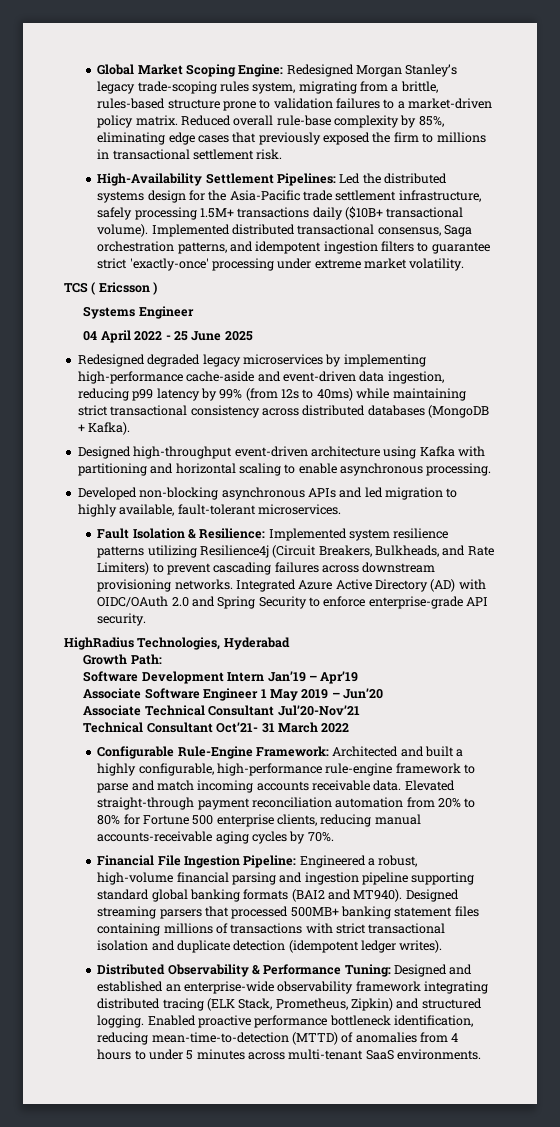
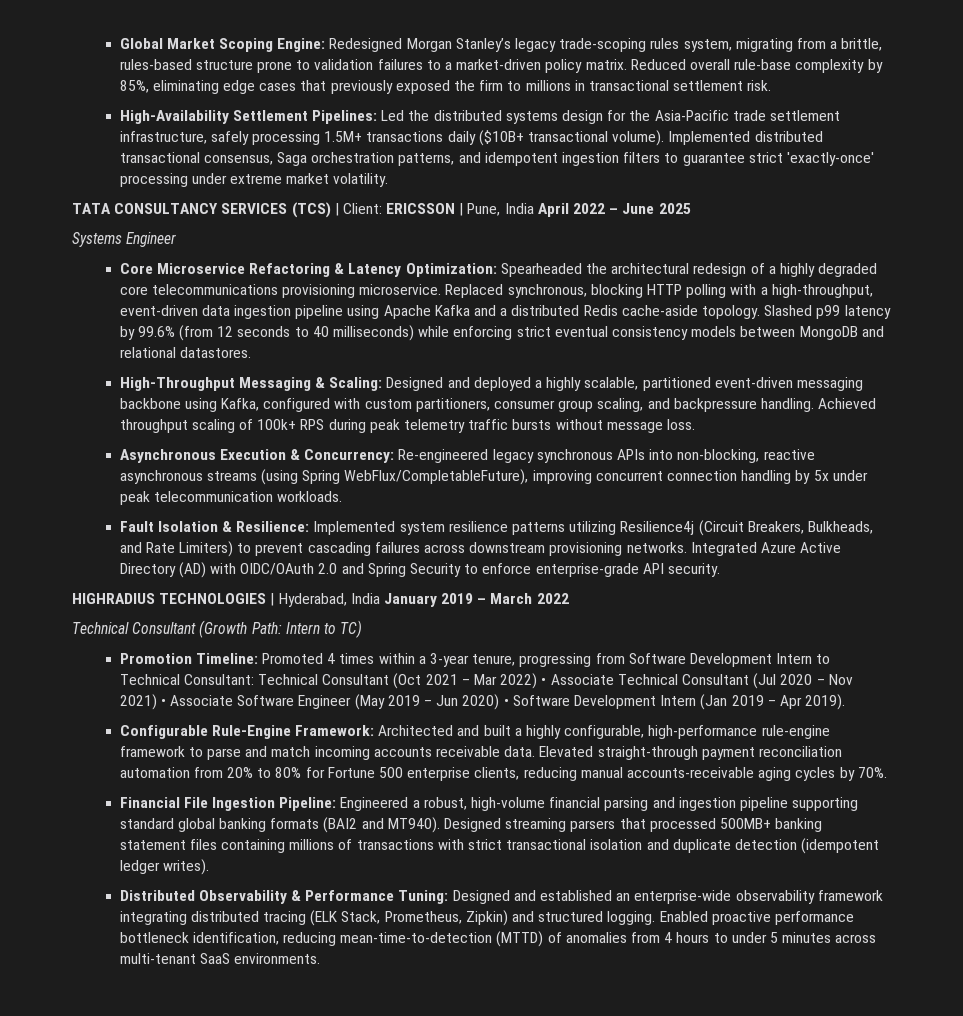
[64,282,158,295] [83,306,194,319] [83,330,253,343] [77,354,426,367] [77,371,444,384] [77,388,466,401] [77,405,489,418] [77,422,131,435] [77,446,485,459] [77,463,492,476] [77,487,458,500] [77,504,341,517] TCS ( Ericsson ) // Systems Engineer // 04 April 2022 - 25 June 2025 // Redesigned degraded legacy microservices by implementing high-performance cache-aside and event-driven data ingestion, reducing p99 latency by 99% (from 12s to 40ms) while maintaining strict transactional consistency across distributed databases (MongoDB + Kafka). // Designed high-throughput event-driven architecture using Kafka with partitioning and horizontal scaling to enable asynchronous processing. // Developed non-blocking asynchronous APIs and led migration to highly available, fault-tolerant microservices. -> [72,202,691,218] [72,232,177,247] [119,263,878,277] [119,284,873,298] [119,305,891,319] [119,325,884,341] [119,347,251,358] [119,377,863,391] [119,398,877,412] [119,419,695,433] [119,449,815,463] [119,469,868,485] [119,491,343,505] TATA CONSULTANCY SERVICES (TCS) | Client: ERICSSON | Pune, India April 2022 – June 2025 // Systems Engineer // Core Microservice Refactoring & Latency Optimization: Spearheaded the architectural redesign of a highly degraded core telecommunications provisioning microservice. Replaced synchronous, blocking HTTP polling with a high-throughput, event-driven data ingestion pipeline using Apache Kafka and a distributed Redis cache-aside topology. Slashed p99 latency by 99.6% (from 12 seconds to 40 milliseconds) while enforcing strict eventual consistency models between MongoDB and relational datastores. // High-Throughput Messaging & Scaling: Designed and deployed a highly scalable, partitioned event-driven messaging backbone using Kafka, configured with custom partitioners, consumer group scaling, and backpressure handling. Achieved throughput scaling of 100k+ RPS during peak telemetry traffic bursts without message loss. // Asynchronous Execution & Concurrency: Re-engineered legacy synchronous APIs into non-blocking, reactive asynchronous streams (using Spring WebFlux/CompletableFuture), improving concurrent connection handling by 5x under peak telecommunication workloads.
[64,637,290,650] [83,654,162,665] [83,671,359,684] [83,688,384,701] [83,705,360,716] [83,722,350,733] HighRadius Technologies, Hyderabad // Growth Path: // Software Development Intern Jan’19 – Apr’19 // Associate Software Engineer 1 May 2019 – Jun’20 // Associate Technical Consultant Jul’20-Nov’21 // Technical Consultant Oct’21- 31 March 2022 -> [72,593,569,607] [72,620,363,638] [119,653,831,667] [119,673,853,689] [119,694,846,710] HIGHRADIUS TECHNOLOGIES | Hyderabad, India January 2019 – March 2022 // Technical Consultant (Growth Path: Intern to TC) // Promotion Timeline: Promoted 4 times within a 3-year tenure, progressing from Software Development Intern to Technical Consultant: Technical Consultant (Oct 2021 – Mar 2022) • Associate Technical Consultant (Jul 2020 – Nov 2021) • Associate Software Engineer (May 2019 – Jun 2020) • Software Development Intern (Jan 2019 – Apr 2019).

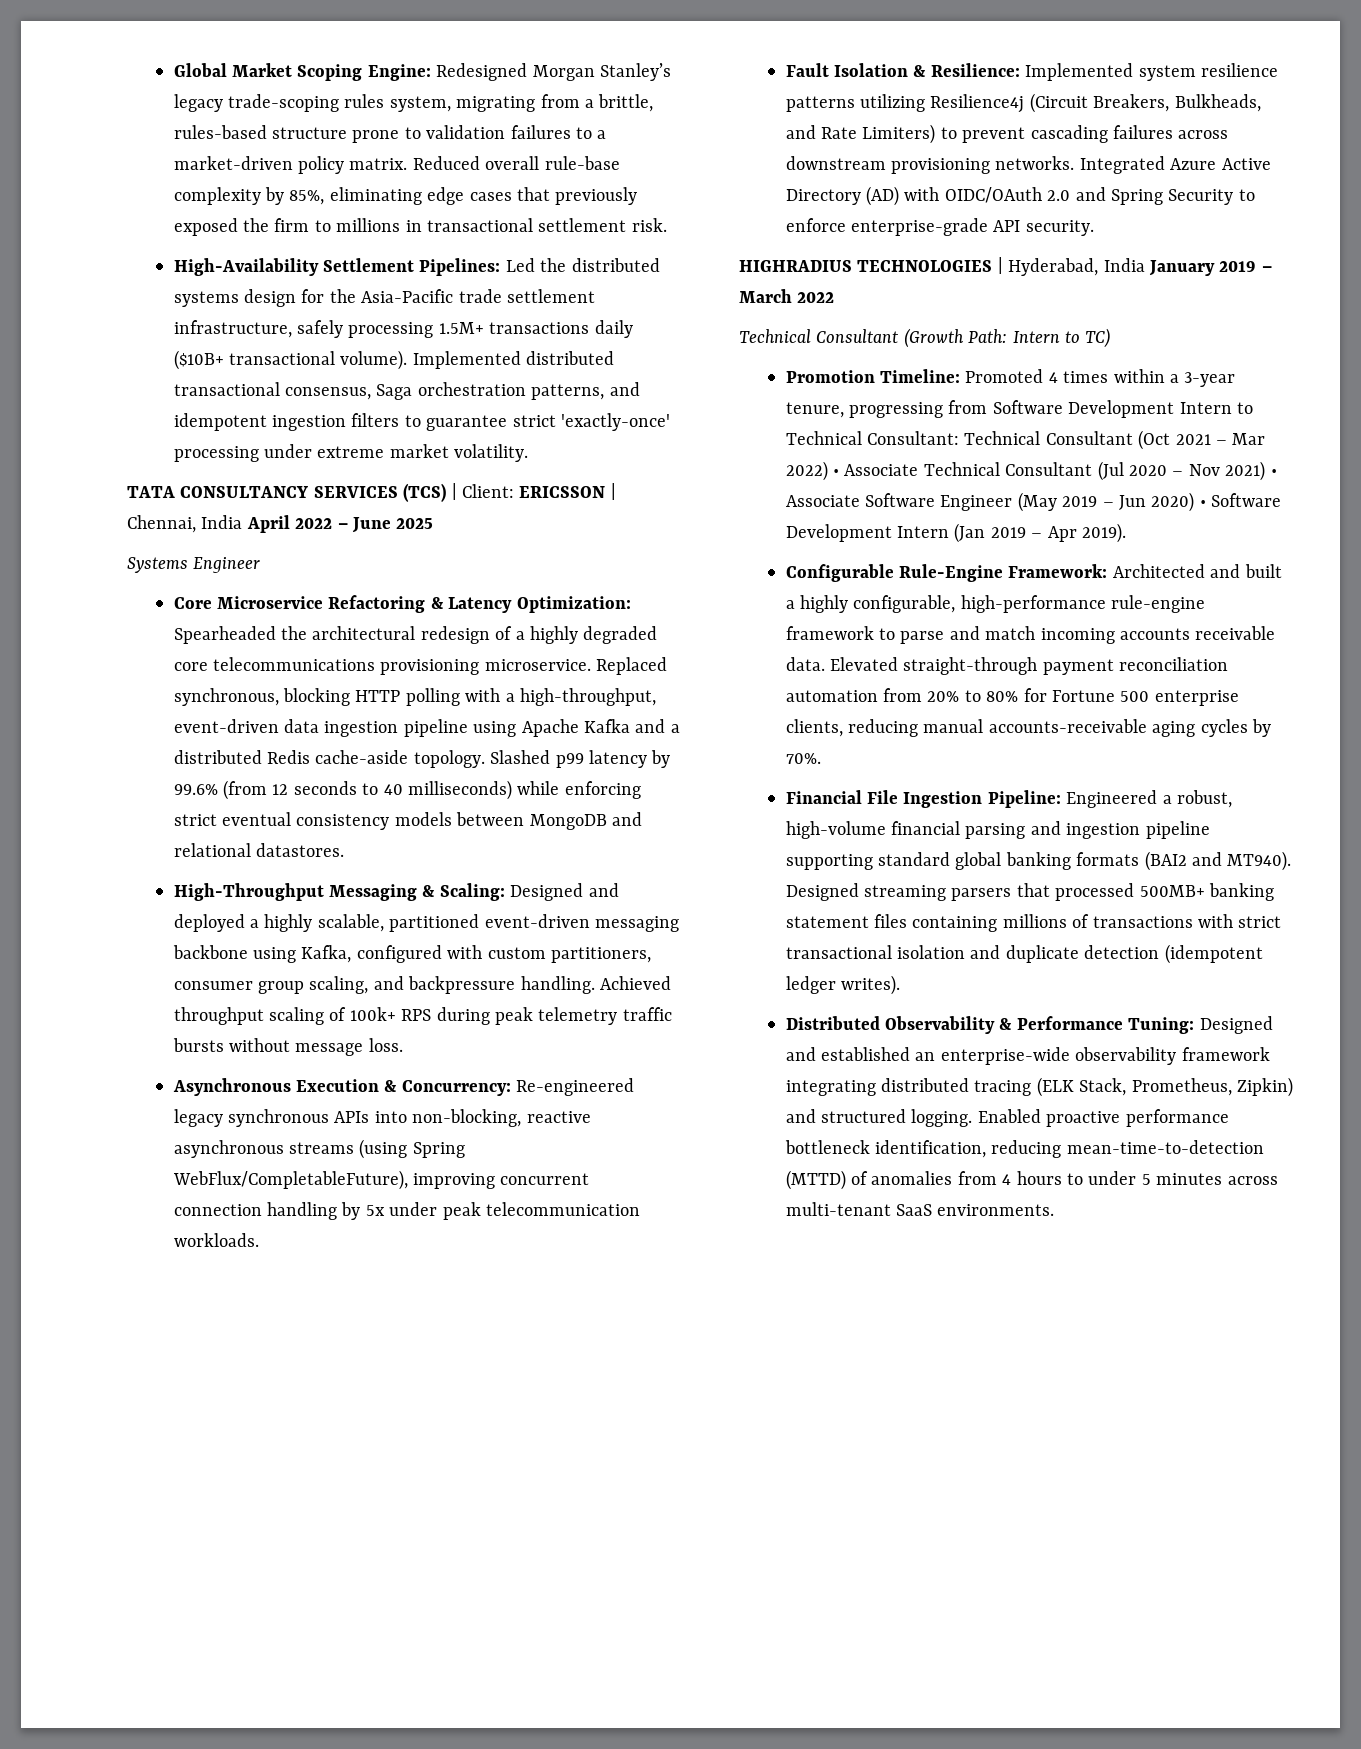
[467,203,501,216] Pune, -> [127,515,196,533] Chennai,

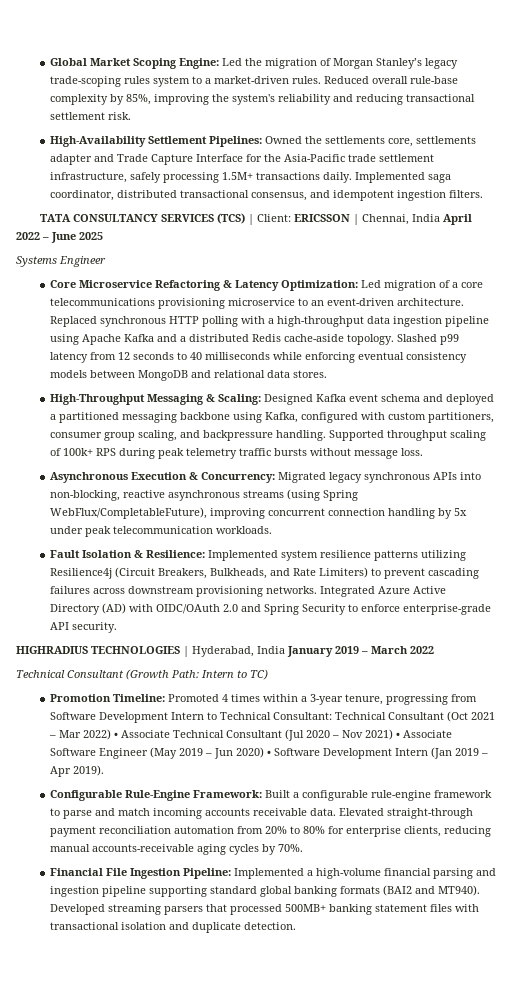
[436,63,528,81] Redesigned -> [221,58,331,69] Led the migration of
[389,94,654,112] [173,125,571,143] system, migrating from a brittle, rules-based structure prone to validation failures -> [152,76,190,87] system
[297,156,408,174] policy matrix. -> [291,76,321,84] rules.
[329,187,638,205] [173,218,422,236] eliminating edge cases that previously exposed the firm to millions in -> [153,94,403,105] improving the system's reliability and reducing
[505,258,660,272] [173,289,296,307] Led the distributed systems design -> [264,136,476,147] [49,154,243,165] Owned the settlements core, settlements adapter and Trade Capture Interface
[594,320,633,338] [173,350,615,370] [173,382,640,400] [173,413,670,431] [173,444,529,462] daily ($10B+ transactional volume). Implemented distributed transactional consensus, Saga orchestration patterns, and idempotent ingestion filters to guarantee strict 'exactly-once' processing under extreme market volatility. -> [322,172,451,183] [49,190,483,201] daily. Implemented saga coordinator, distributed transactional consensus, and idempotent ingestion filters.
[173,626,658,644] [173,657,668,675] [173,688,350,706] Spearheaded the architectural redesign of a highly degraded core telecommunications provisioning microservice. Replaced synchronous, blocking -> [360,280,483,291] [49,298,464,309] [49,316,166,327] Led migration of a core telecommunications provisioning microservice to an event-driven architecture. Replaced synchronous
[519,688,656,706] [173,719,279,733] high-throughput, event-driven -> [276,316,364,327] high-throughput
[651,750,671,768] [173,780,267,800] by 99.6% (from -> [89,352,116,360] from
[407,780,512,800] milliseconds) -> [204,352,270,360] milliseconds
[173,814,217,826] strict -> (355, 357) none
[255,843,344,857] datastores. -> [266,370,327,378] data stores.
[588,883,619,897] [173,914,590,932] and deployed a highly scalable, partitioned event-driven -> [315,394,494,405] [49,412,119,423] Kafka event schema and deployed a partitioned
[599,976,671,990] Achieved -> [328,430,384,441] Supported
[516,1078,635,1096] Re-engineered -> [277,472,326,483] Migrated
[1112,564,1282,578] [785,595,1106,613] Architected and built a highly configurable, high-performance -> [264,790,368,801] Built a configurable
[1051,690,1150,702] Fortune 500 -> (344, 830) none
[1066,790,1232,808] Engineered a robust, -> [233,868,313,879] Implemented a
[785,883,859,901] Designed -> [49,904,105,915] Developed
[912,914,1282,932] [785,944,1263,964] [785,975,900,995] [785,1016,1273,1034] [785,1047,1270,1065] [785,1077,1293,1097] [785,1109,1229,1127] [784,1140,1264,1158] [785,1170,1278,1190] [785,1202,1055,1216] containing millions of transactions with strict transactional isolation and duplicate detection (idempotent ledger writes). // Distributed Observability & Performance Tuning: Designed and established an enterprise-wide observability framework integrating distributed tracing (ELK Stack, Prometheus, Zipkin) and structured logging. Enabled proactive performance bottleneck identification, reducing mean-time-to-detection (MTTD) of anomalies from 4 hours to under 5 minutes across multi-tenant SaaS environments. -> [454,904,479,912] [49,922,296,933] with transactional isolation and duplicate detection.

